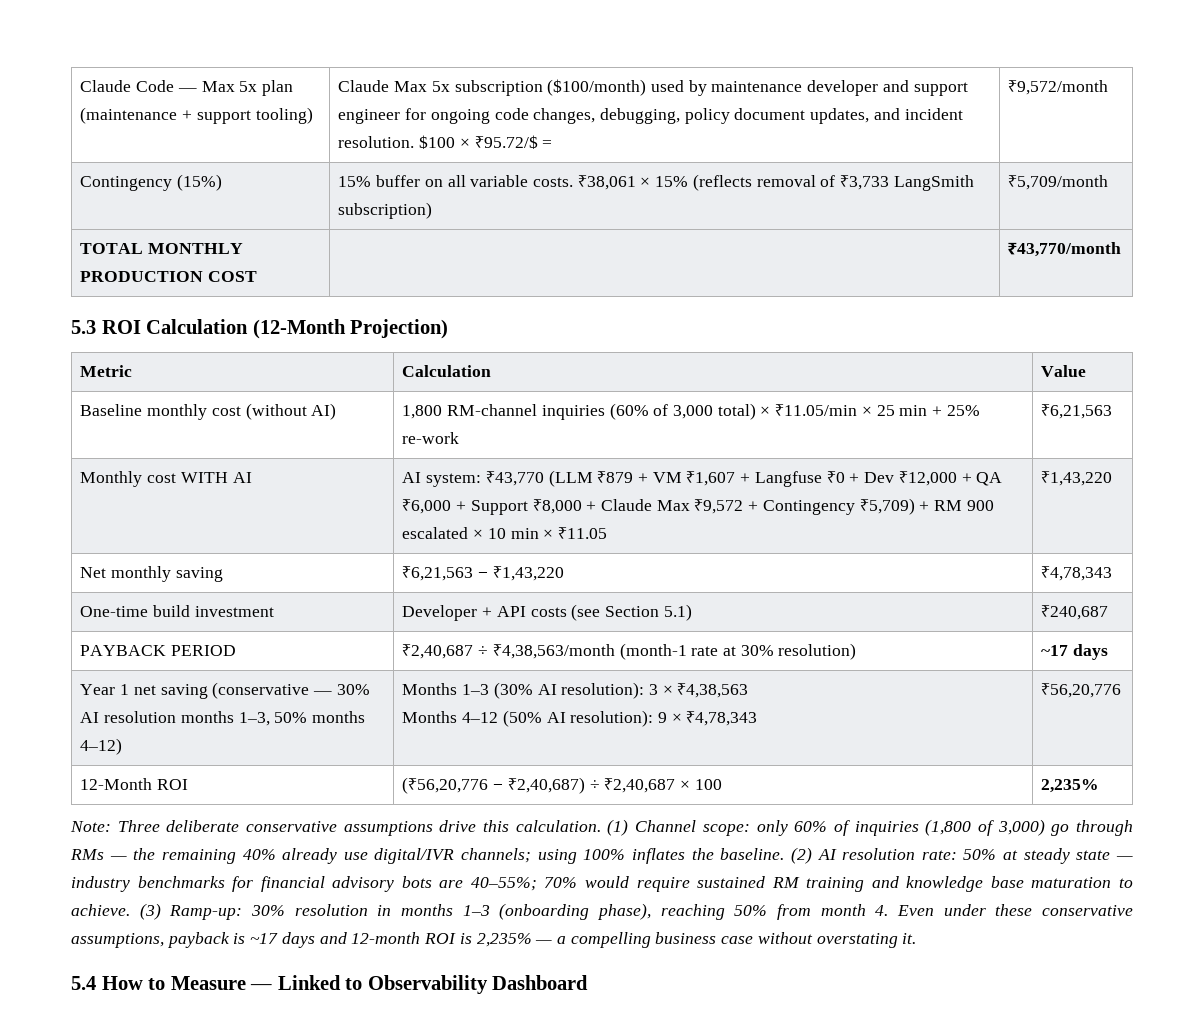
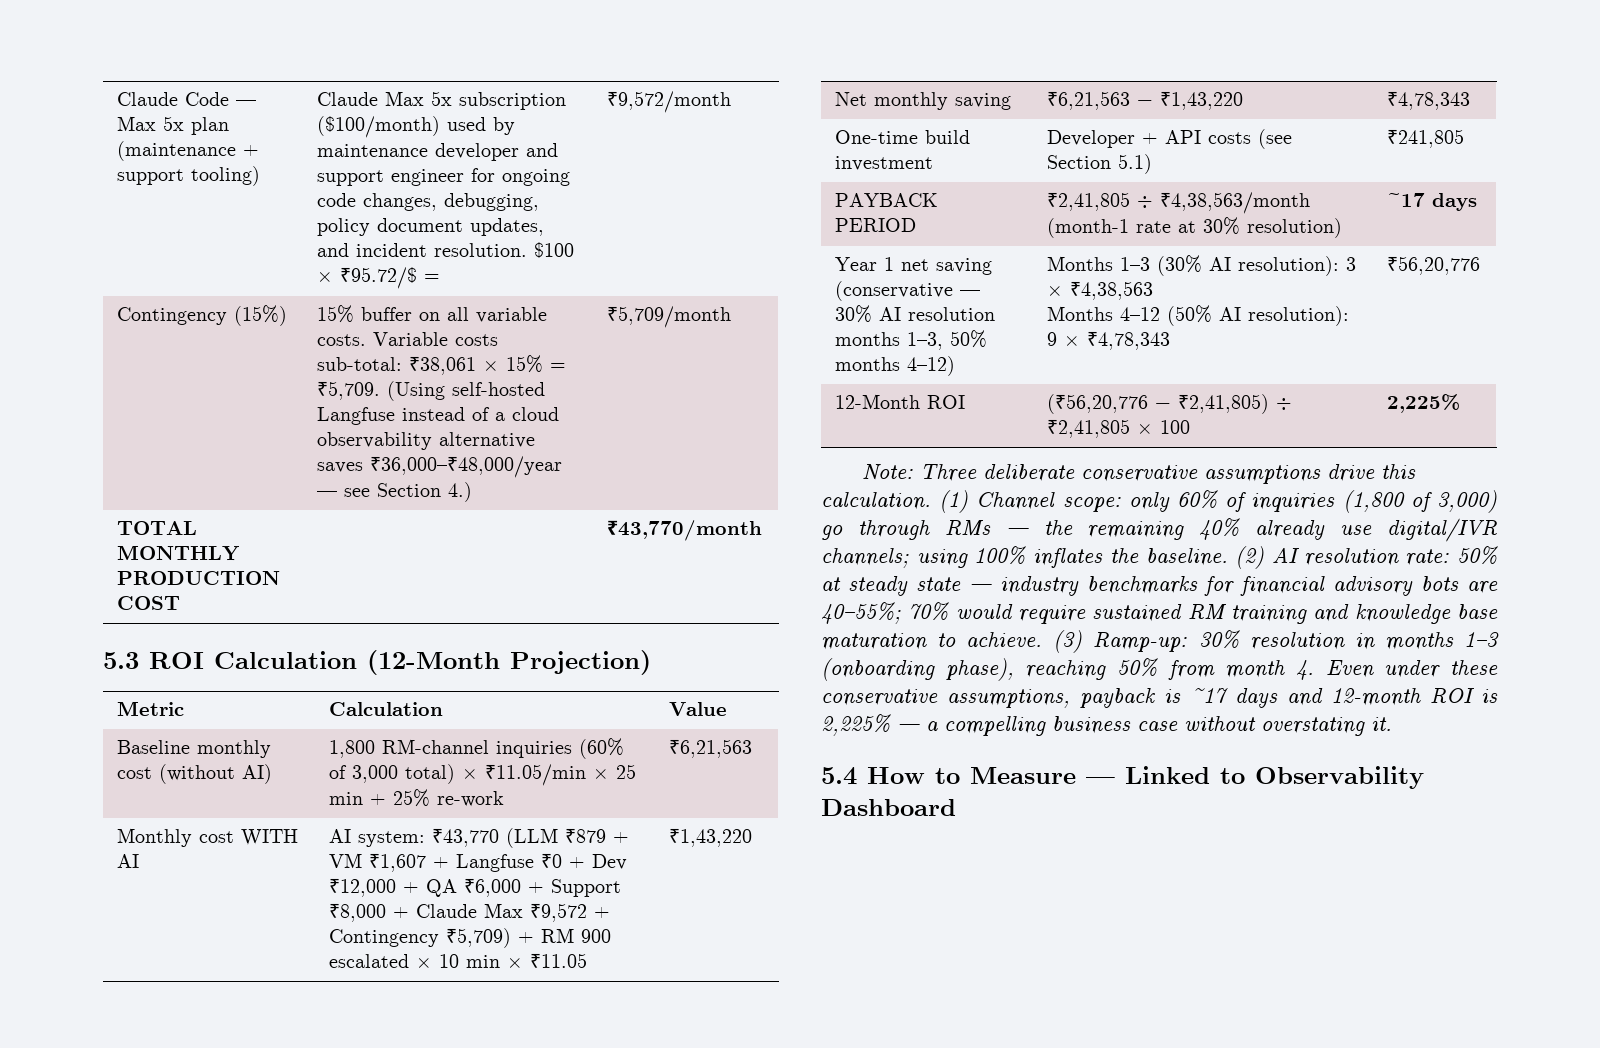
[577,174,974,191] [338,202,433,219] ₹38,061 × 15% (reflects removal of ₹3,733 LangSmith subscription) -> [373,332,499,346] [317,355,567,375] [317,381,546,401] [317,407,560,425] [317,432,536,450] [317,456,563,478] [317,482,473,502] Variable costs sub-total: ₹38,061 × 15% = ₹5,709. (Using self-hosted Langfuse instead of a cloud observability alternative saves ₹36,000–₹48,000/year — see Section 4.)
[1041,605,1109,620] ₹240,687 -> [1387,129,1465,148] ₹241,805
[402,644,474,659] ₹2,40,687 -> [1047,192,1131,211] ₹2,41,805
[507,777,676,794] ₹2,40,687) ÷ ₹2,40,687 -> [1178,394,1293,414] [1047,419,1131,438] ₹2,41,805) ÷ ₹2,41,805
[1041,779,1100,793] 2,235% -> [1387,394,1461,413] 2,225%
[476,933,532,947] 2,235% -> [821,714,891,736] 2,225%

